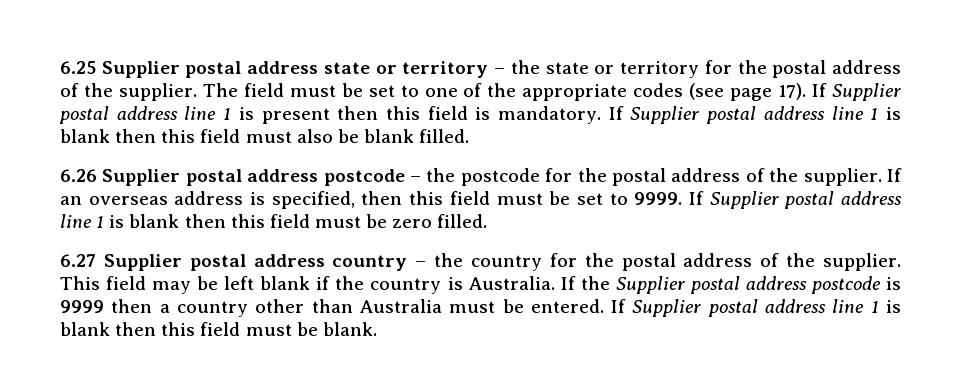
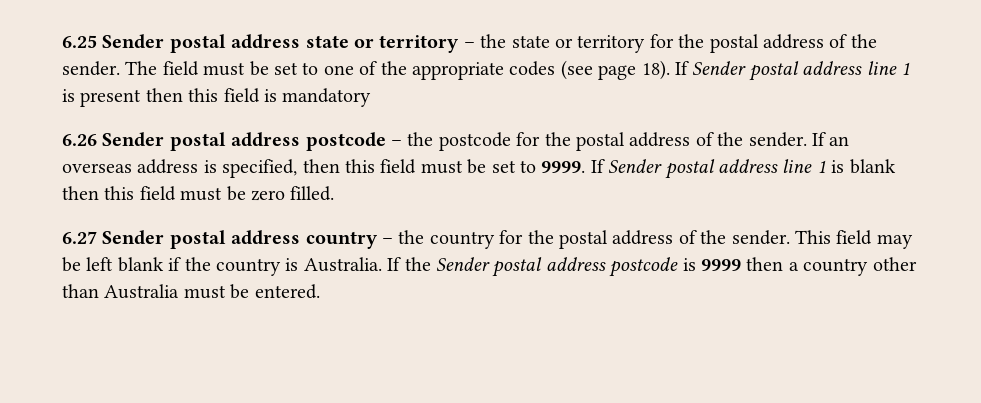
[101,61,180,78] Supplier -> [102,34,165,49] Sender
[118,83,197,101] supplier. -> [62,61,120,76] sender.
[778,83,901,101] 17). If Supplier -> [641,60,747,80] 18). If Sender
[498,106,902,124] [60,129,470,143] mandatory. If Supplier postal address line 1 is blank then this field must also be blank filled. -> [282,88,372,107] mandatory
[102,169,181,186] Supplier -> [102,132,165,147] Sender
[803,168,882,186] supplier. -> [748,132,807,147] sender.
[709,191,779,209] Supplier -> [608,159,663,173] Sender
[103,254,182,271] Supplier -> [102,230,165,245] Sender
[823,253,902,271] supplier. -> [731,230,790,245] sender.
[615,276,685,294] Supplier -> [436,257,490,271] Sender
[611,299,901,317] [60,322,377,336] If Supplier postal address line 1 is blank then this field must be blank. -> (320, 291) none

